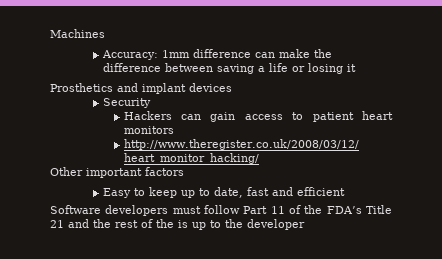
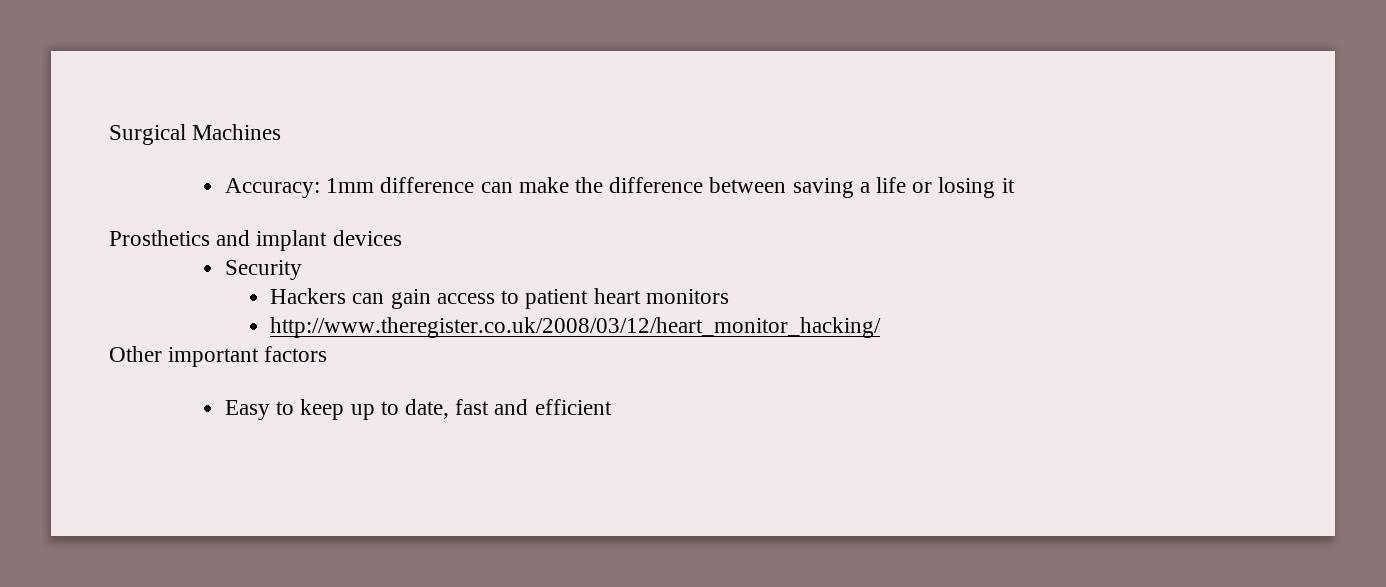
(50, 33) none -> [109,124,186,145] Surgical
[50,205,393,216] [50,219,305,230] // Software developers must follow Part 11 of the FDA’s Title 21 and the rest of the is up to the developer -> (612, 407) none

